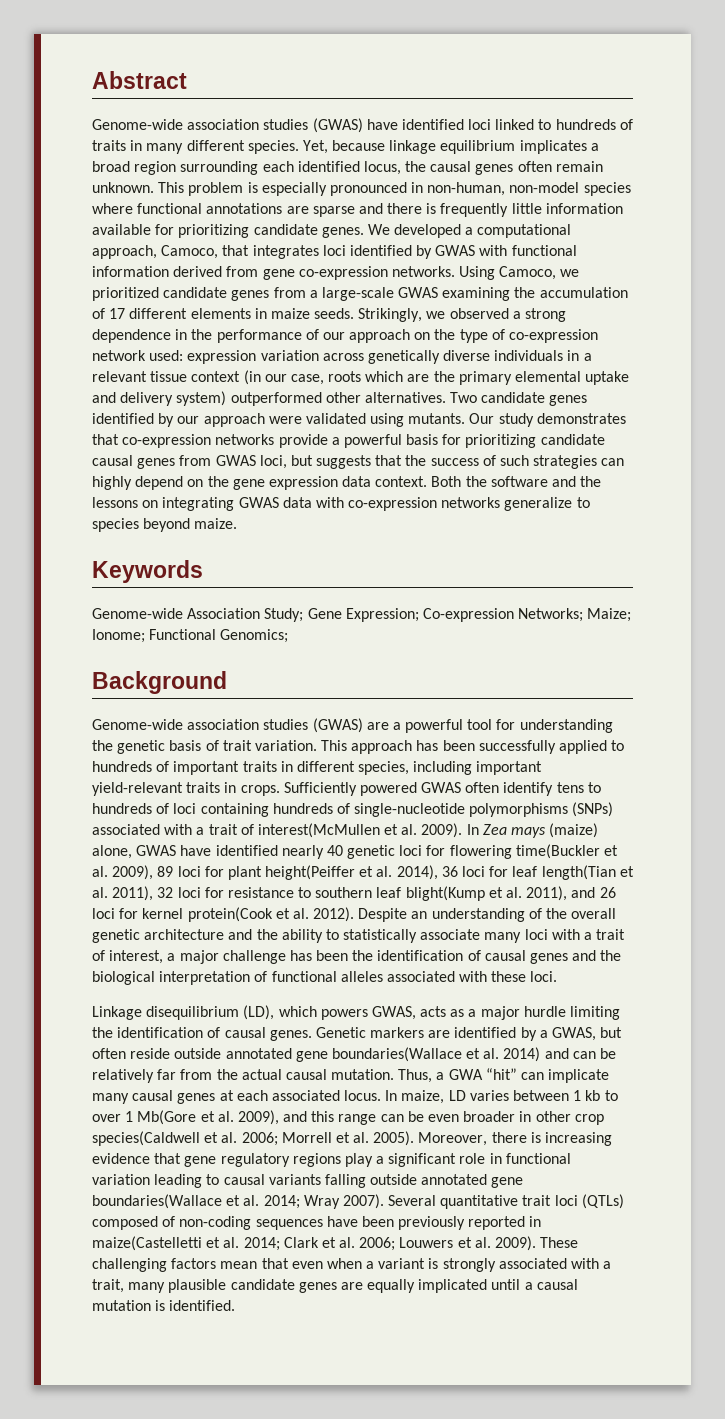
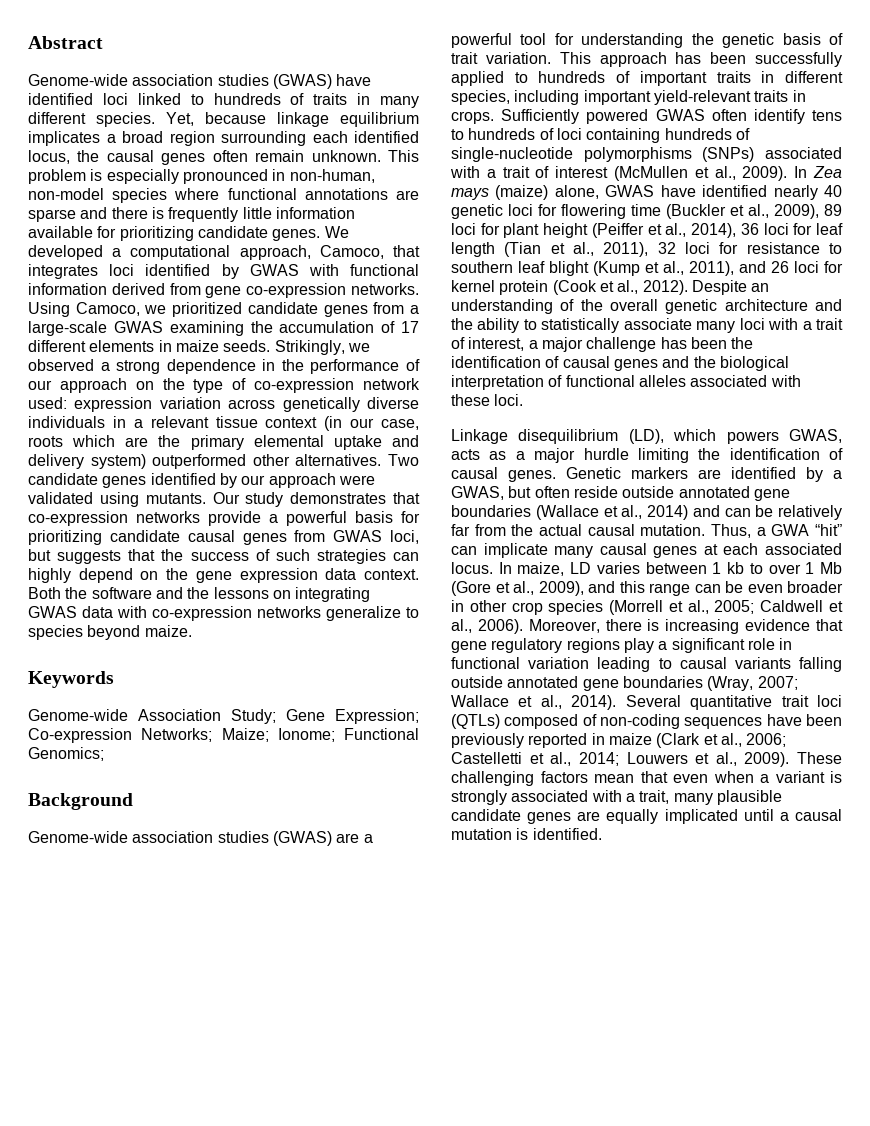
[257,823,418,838] interest(McMullen et al. -> [555,166,736,181] interest (McMullen et al.,
[515,844,619,859] [92,866,108,877] time(Buckler et al. -> [631,204,769,219] time (Buckler et al.,
[265,865,393,880] height(Peiffer et al. -> [543,223,687,238] height (Peiffer et al.,
[541,865,634,880] [92,887,108,898] length(Tian et al. -> [451,242,594,257] length (Tian et al.,
[405,886,523,901] blight(Kump et al. -> [549,261,684,276] blight (Kump et al.,
[187,907,309,922] protein(Cook et al. -> [499,280,639,295] protein (Cook et al.,
[331,1047,500,1062] boundaries(Wallace et al. -> [451,505,643,520] boundaries (Wallace et al.,
[137,1110,234,1125] Mb(Gore et al. -> [820,562,843,574] [451,581,534,596] Mb (Gore et al.,
[92,1131,415,1146] species(Caldwell et al. 2006; Morrell et al. 2005). -> [548,600,843,615] [451,619,523,634] species (Morrell et al., 2005; Caldwell et al., 2006).
[92,1194,384,1209] boundaries(Wallace et al. 2014; Wray 2007). -> [622,676,798,691] [451,695,617,710] boundaries (Wray, 2007; Wallace et al., 2014).
[92,1236,396,1251] maize(Castelletti et al. 2014; Clark et al. 2006; -> [608,733,787,748] [451,752,619,766] maize (Clark et al., 2006; Castelletti et al., 2014;
[474,1237,491,1248] al. -> [715,752,737,766] al.,

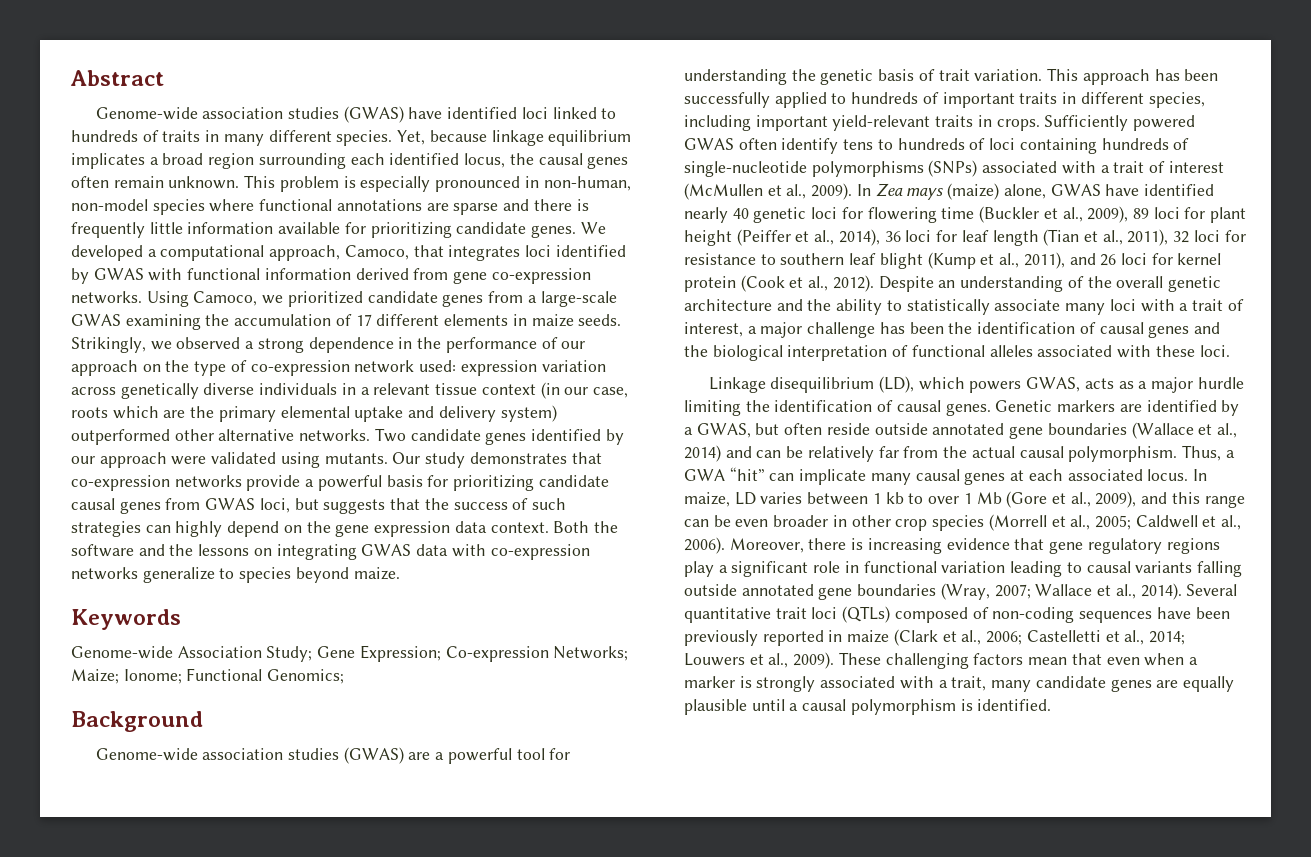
[295,454,382,466] alternatives. -> [218,429,371,442] alternative networks.
[640,524,706,536] mutation. -> [1068,446,1178,462] polymorphism.
[775,771,825,783] variant -> [684,676,735,688] marker
[716,790,782,805] plausible -> (1032, 686) none
[664,809,738,824] implicated -> [684,699,747,715] plausible
[451,828,512,840] mutation -> [850,699,956,715] polymorphism

